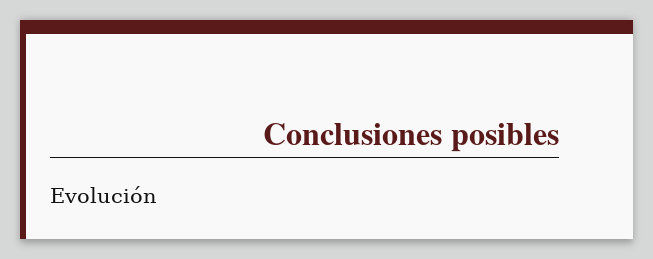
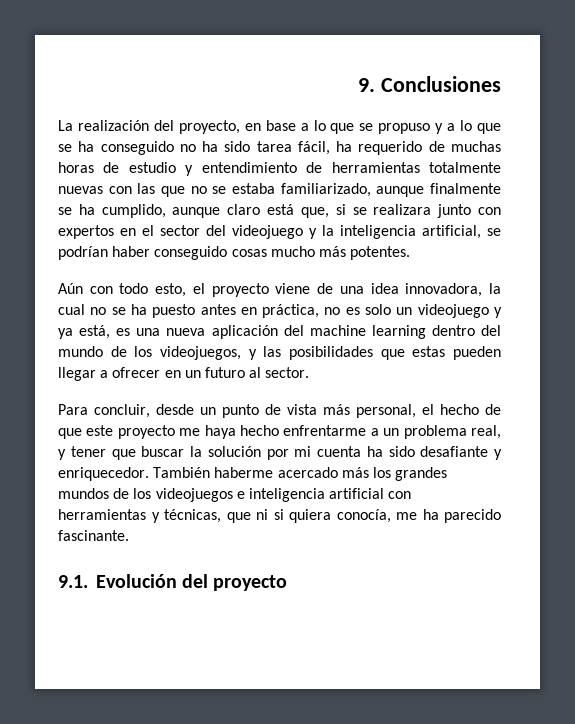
(263, 134) none -> [358,78,376,92] 9.
[451,123,559,152] [50,186,157,203] posibles // Evolución -> [58,120,502,134] [58,141,501,155] [58,162,501,176] [58,183,501,197] [58,204,501,218] [58,225,501,239] [58,246,411,260] [58,283,502,297] [58,304,502,318] [58,325,501,339] [58,346,501,360] [58,367,310,381] [58,404,501,418] [58,425,501,439] [58,446,502,460] [58,467,448,481] [58,488,412,502] [58,509,501,523] [58,530,129,541] [58,574,288,591] // La realización del proyecto, en base a lo que se propuso y a lo que se ha conseguido no ha sido tarea fácil, ha requerido de muchas horas de estudio y entendimiento de herramientas totalmente nuevas con las que no se estaba familiarizado, aunque finalmente se ha cumplido, aunque claro está que, si se realizara junto con expertos en el sector del videojuego y la inteligencia artificial, se podrían haber conseguido cosas mucho más potentes. // Aún con todo esto, el proyecto viene de una idea innovadora, la cual no se ha puesto antes en práctica, no es solo un videojuego y ya está, es una nueva aplicación del machine learning dentro del mundo de los videojuegos, y las posibilidades que estas pueden llegar a ofrecer en un futuro al sector. // Para concluir, desde un punto de vista más personal, el hecho de que este proyecto me haya hecho enfrentarme a un problema real, y tener que buscar la solución por mi cuenta ha sido desafiante y enriquecedor. También haberme acercado más los grandes mundos de los videojuegos e inteligencia artificial con herramientas y técnicas, que ni si quiera conocía, me ha parecido fascinante. // 9.1. Evolución del proyecto

